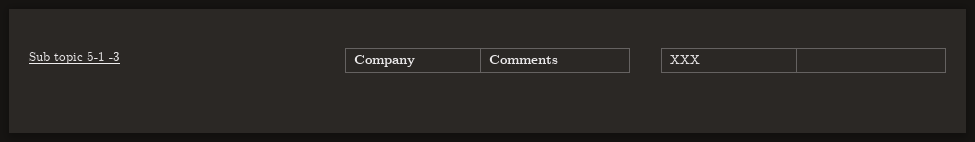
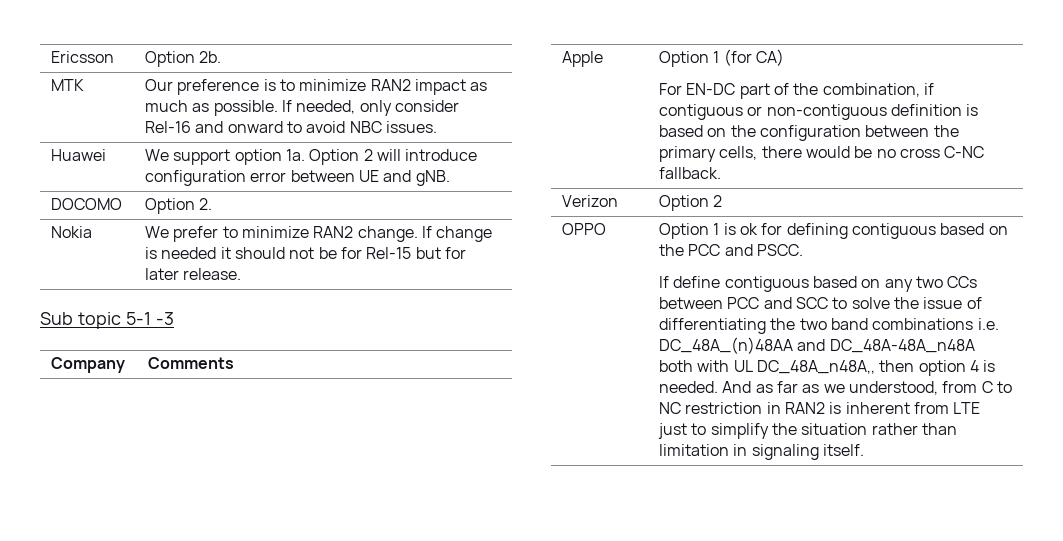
(29, 56) none -> [51,51,115,63] [145,51,222,67] [51,79,85,91] [145,79,488,95] [145,100,459,116] [145,121,437,133] [51,149,107,161] [145,149,478,165] [145,170,450,186] [51,198,123,210] [145,198,213,214] [51,226,93,238] [145,226,493,242] [145,247,466,259] [145,268,242,280] Ericsson | Option 2b. // MTK | Our preference is to minimize RAN2 impact as much as possible. If needed, only consider Rel-16 and onward to avoid NBC issues. // Huawei | We support option 1a. Option 2 will introduce configuration error between UE and gNB. // DOCOMO | Option 2. // Nokia | We prefer to minimize RAN2 change. If change is needed it should not be for Rel-15 but for later release. //
[670,55,701,64] XXX | -> [562,51,604,67] [659,49,784,67] [659,83,934,99] [659,104,979,120] [659,125,959,141] [659,146,985,162] [659,167,722,179] [562,195,619,207] [659,195,723,211] [562,223,607,235] [659,223,1008,239] [659,244,803,256] [659,276,978,292] [659,297,982,309] [659,318,999,334] [659,337,975,354] [659,360,996,376] [659,381,1012,395] [659,402,981,414] [658,423,957,439] [659,444,864,460] Apple | Option 1 (for CA) // For EN-DC part of the combination, if contiguous or non-contiguous definition is based on the configuration between the primary cells, there would be no cross C-NC fallback. // Verizon | Option 2 // OPPO | Option 1 is ok for defining contiguous based on the PCC and PSCC. // If define contiguous based on any two CCs between PCC and SCC to solve the issue of differentiating the two band combinations i.e. DC_48A_(n)48AA and DC_48A-48A_n48A both with UL DC_48A_n48A,, then option 4 is needed. And as far as we understood, from C to NC restriction in RAN2 is inherent from LTE just to simplify the situation rather than limitation in signaling itself.

